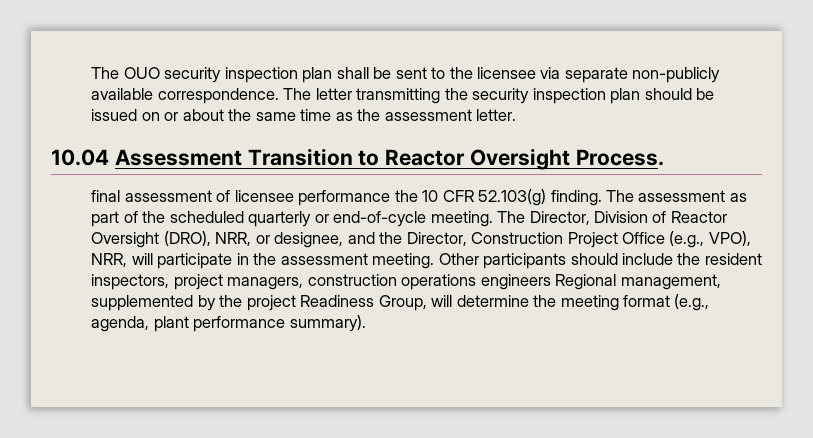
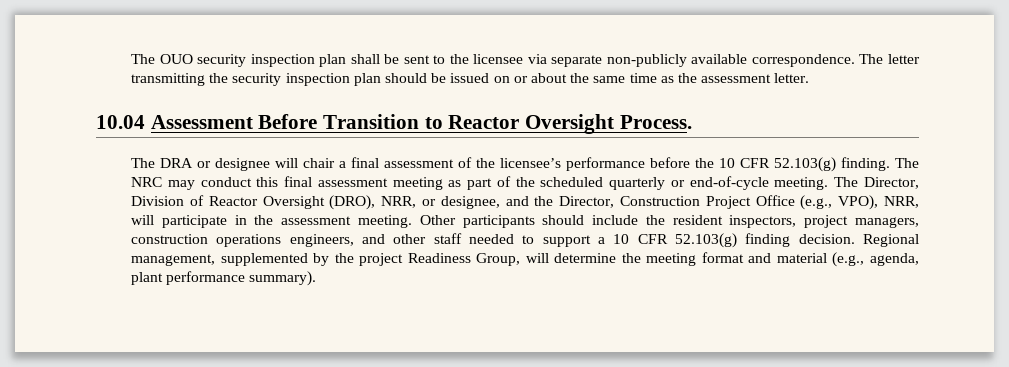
(242, 157) none -> [258,114,318,129] Before
[91,190,391,206] final assessment of licensee performance -> [131,157,691,171] The DRA or designee will chair a final assessment of the licensee’s performance before
[638,190,726,202] assessment -> [131,176,443,190] NRC may conduct this final assessment meeting
[480,274,551,290] engineers -> [289,233,855,248] engineers, and other staff needed to support a 10 CFR 52.103(g) finding decision.
(671, 301) none -> [748,253,827,263] and material

